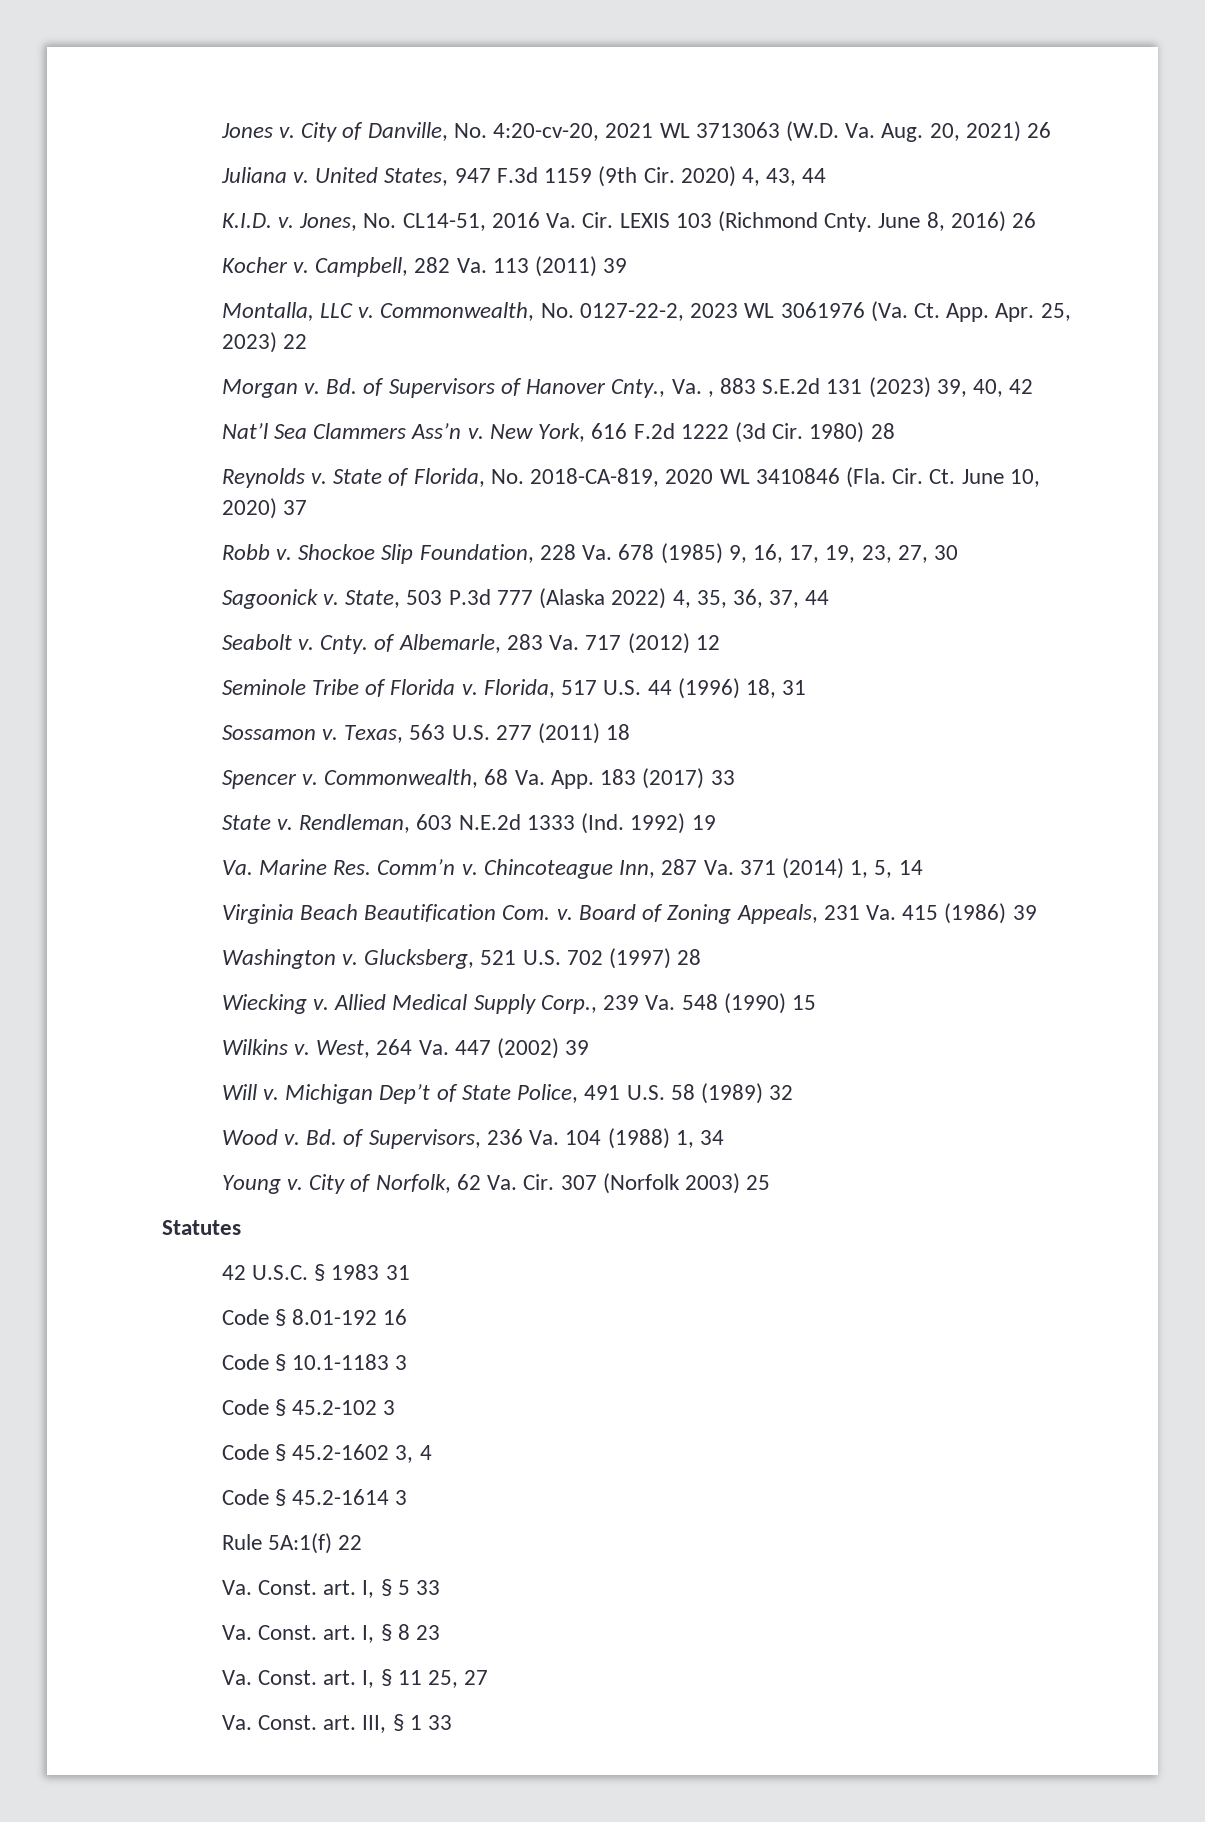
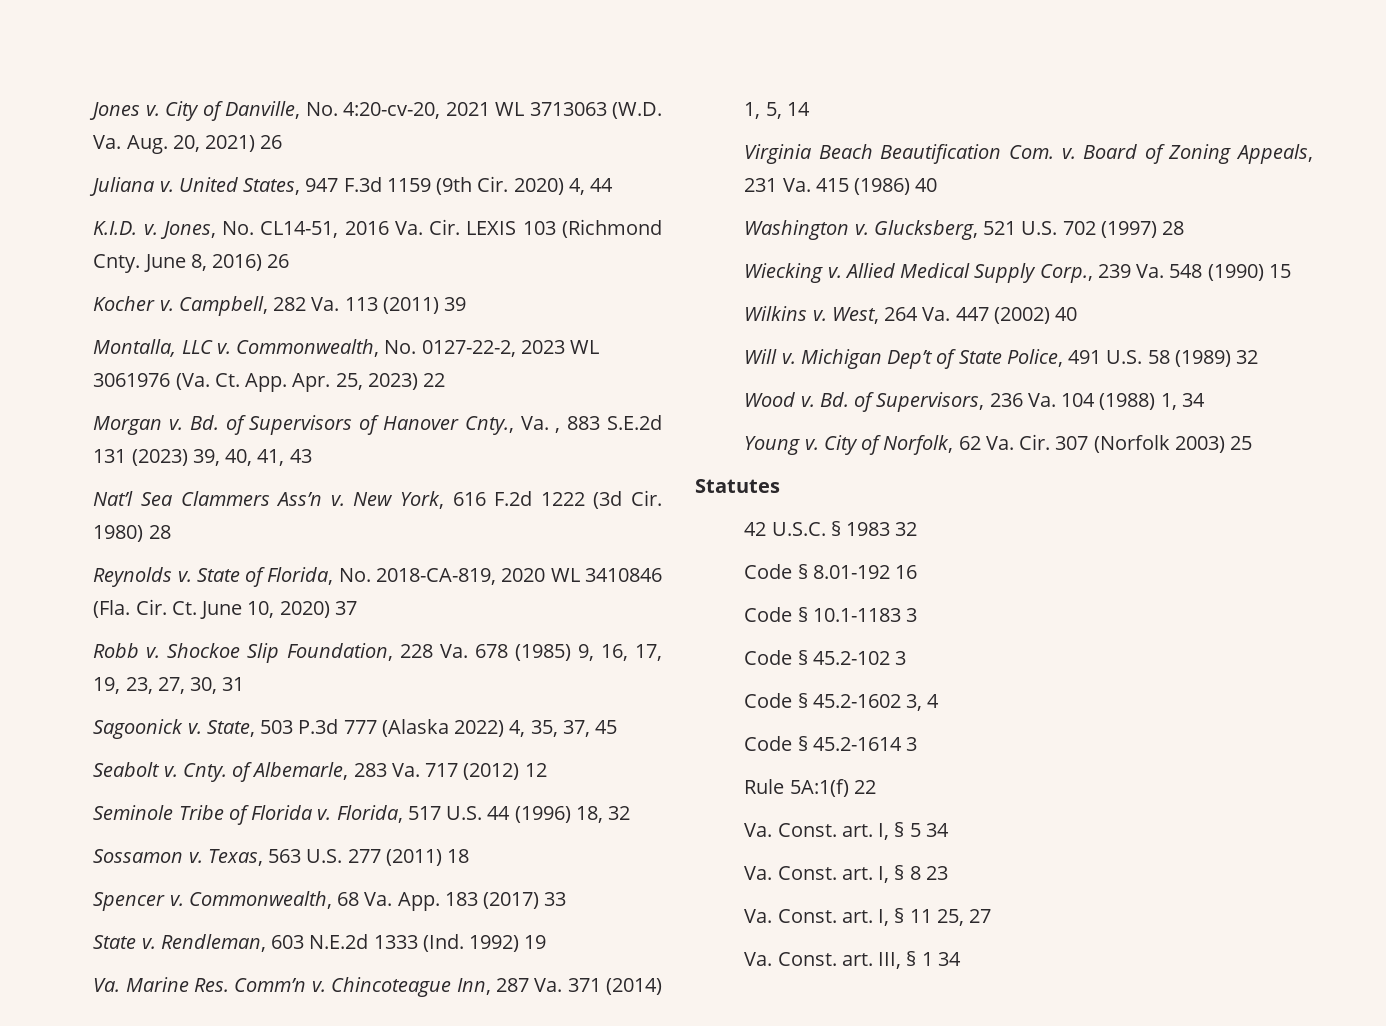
[766,168,797,186] 43, -> (585, 186) none
[1009,379,1034,394] 42 -> [257,449,312,466] 41, 43
[933,545,958,560] 30 -> [190,677,245,694] 30, 31
[732,589,830,608] 36, 37, 44 -> [562,720,618,737] 37, 45
[782,680,807,695] 31 -> [608,806,631,820] 32
[1012,905,1037,920] 39 -> [915,178,938,192] 40
[565,1040,590,1055] 39 -> [1055,307,1078,321] 40
[385,1265,410,1280] 31 -> [895,522,918,536] 32
[416,1580,441,1595] 33 -> [925,823,949,837] 34
[428,1715,453,1730] 33 -> [937,952,961,966] 34

